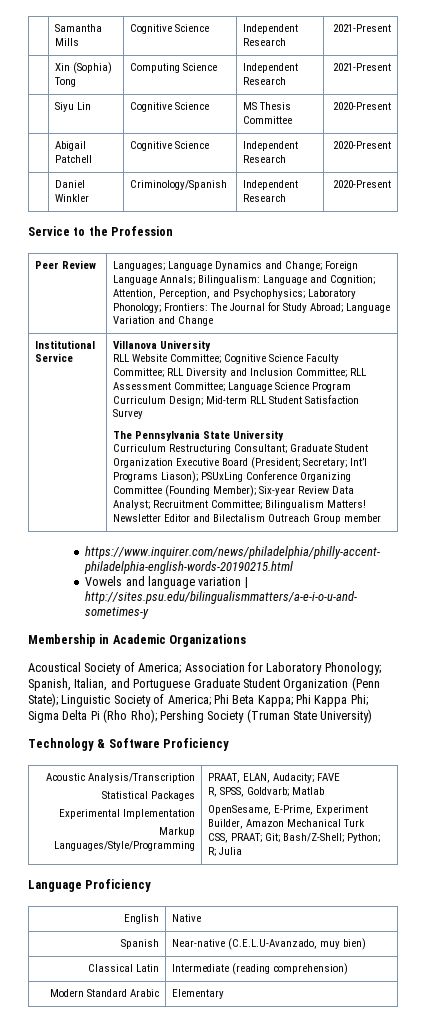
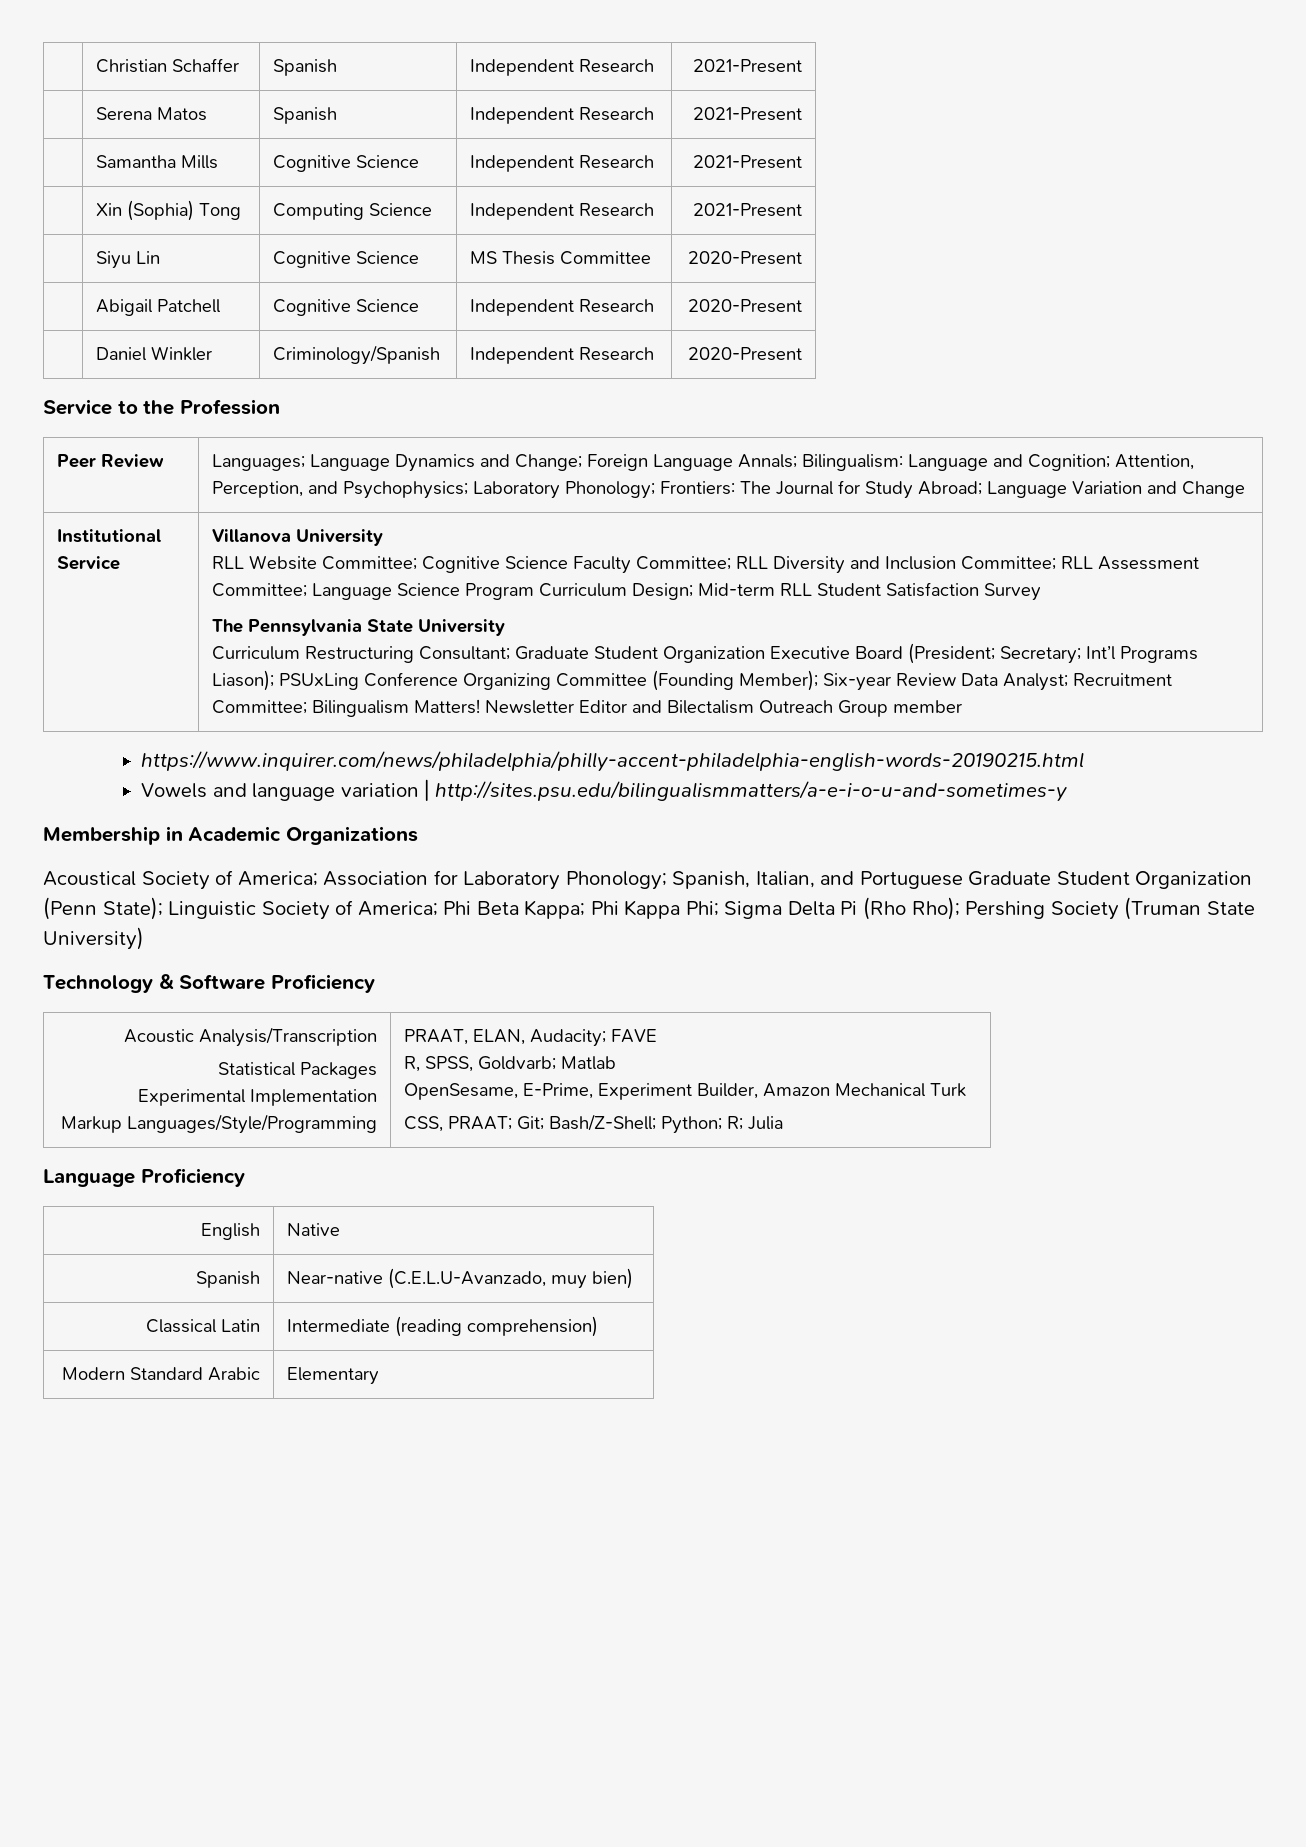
(55, 28) none -> [96,58,240,73] [273,59,338,76] [470,59,655,76] [692,59,802,73] [96,107,208,121] [273,107,338,124] [470,107,655,124] [692,107,802,121] | Christian Schaffer | Spanish | Independent Research | 2021-Present // | Serena Matos | Spanish | Independent Research | 2021-Present //

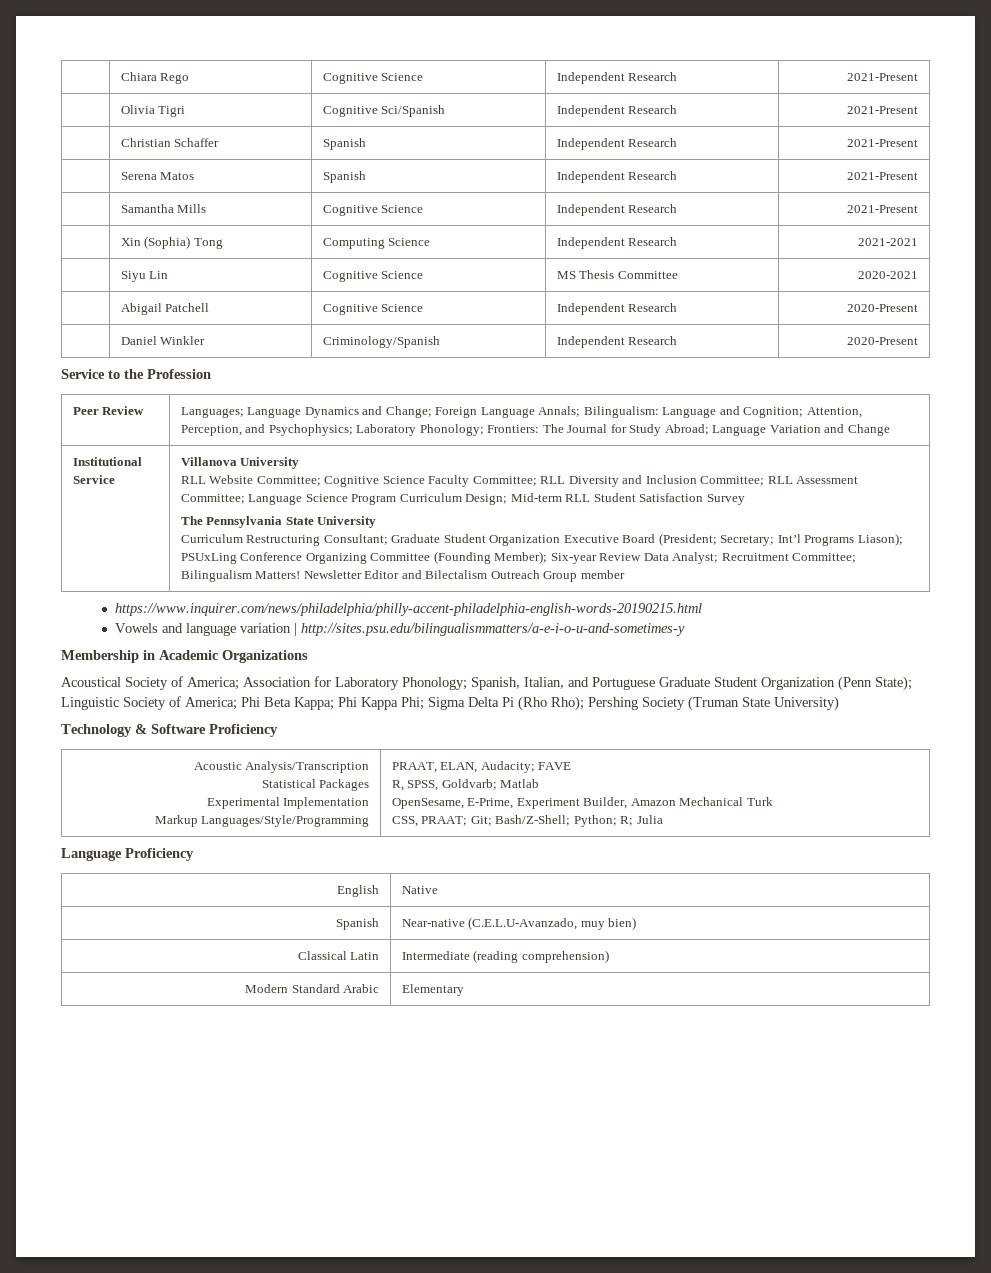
(96, 66) none -> [120,72,190,84] [322,73,424,84] [556,72,678,84] [847,73,919,81] [120,105,186,117] [322,105,446,117] [556,105,678,117] [847,106,919,114] | Chiara Rego | Cognitive Science | Independent Research | 2021-Present // | Olivia Tigri | Cognitive Sci/Spanish | Independent Research | 2021-Present //
[692,203,802,217] 2021-Present -> [858,238,919,246] 2021-2021
[687,251,802,265] 2020-Present -> [858,271,919,279] 2020-2021

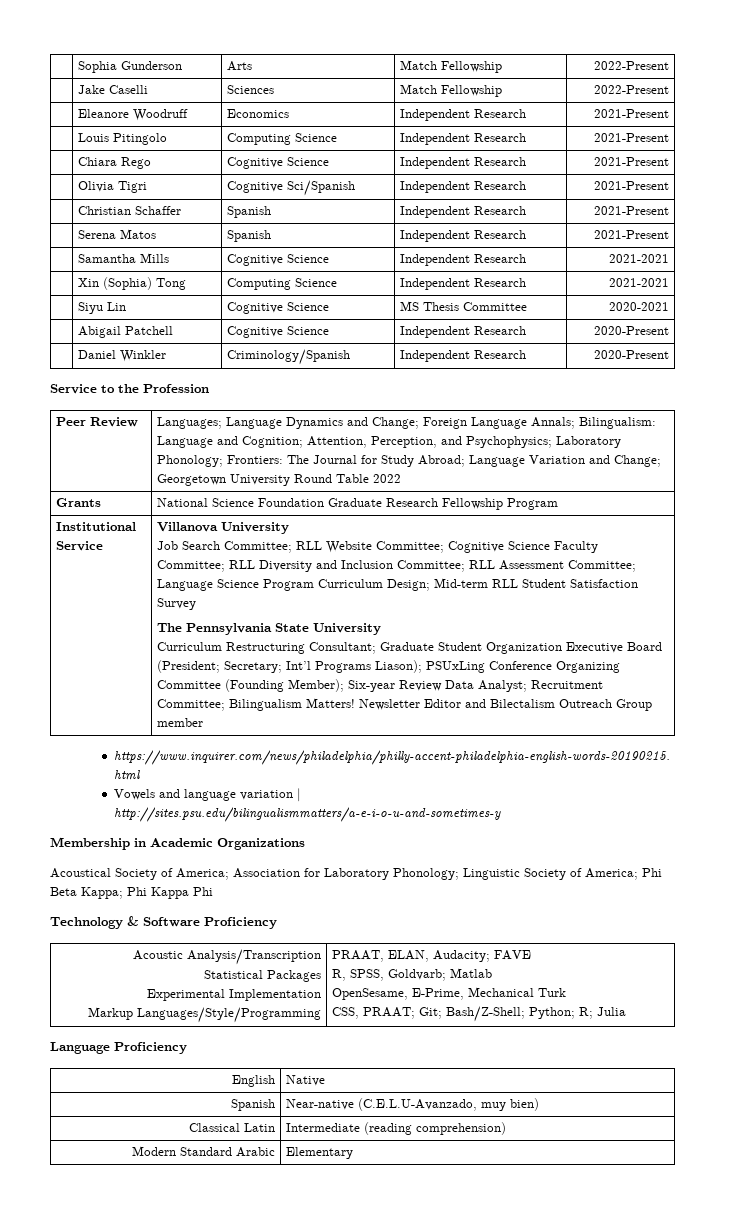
(120, 76) none -> [77,61,182,73] [226,61,252,71] [399,60,502,73] [594,61,670,70] [77,85,148,94] [226,85,274,94] [399,84,502,97] [594,85,670,94] [77,109,188,121] [226,109,289,118] [399,109,526,121] [594,109,670,118] [77,133,167,145] [226,133,337,145] [399,133,526,145] [594,133,670,142] | Sophia Gunderson | Arts | Match Fellowship | 2022-Present // | Jake Caselli | Sciences | Match Fellowship | 2022-Present // | Eleanore Woodruff | Economics | Independent Research | 2021-Present // | Louis Pitingolo | Computing Science | Independent Research | 2021-Present //
[847,205,919,213] 2021-Present -> [609,254,670,263] 2021-2021
[847,424,890,436] Change -> [613,455,661,467] [156,474,401,486] [55,498,101,507] [156,498,558,510] Change; Georgetown University Round Table 2022 // Grants | National Science Foundation Graduate Research Fellowship Program
(300, 463) none -> [156,541,292,553] Job Search Committee;
[471,676,912,691] Spanish, Italian, and Portuguese Graduate Student Organization (Penn State); -> (459, 874) none
[401,696,839,711] Phi; Sigma Delta Pi (Rho Rho); Pershing Society (Truman State University) -> [193,887,213,896] Phi
[516,797,676,809] Experiment Builder, Amazon -> (464, 994) none

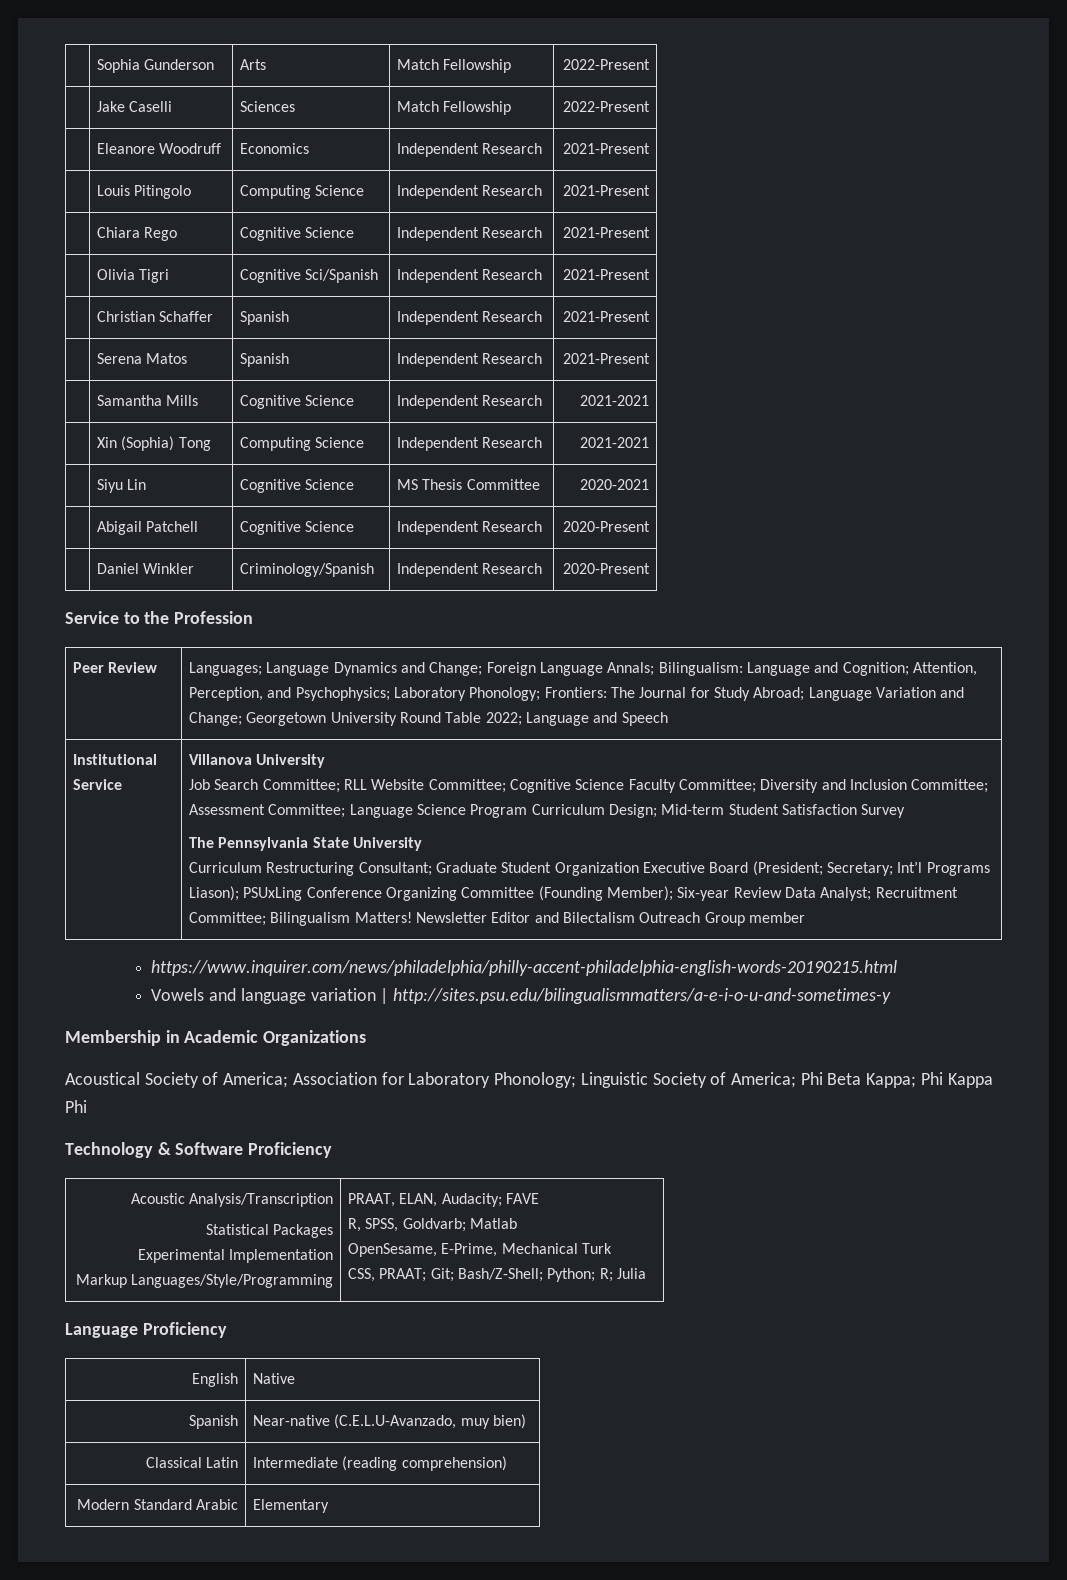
[372,474,401,483] [55,498,101,507] [156,498,558,510] 2022 // Grants | National Science Foundation Graduate Research Fellowship Program -> [485,712,668,726] 2022; Language and Speech
[228,560,255,569] RLL -> (756, 786) none
[468,560,495,569] RLL -> (989, 786) none
[491,579,518,588] RLL -> (725, 809) none

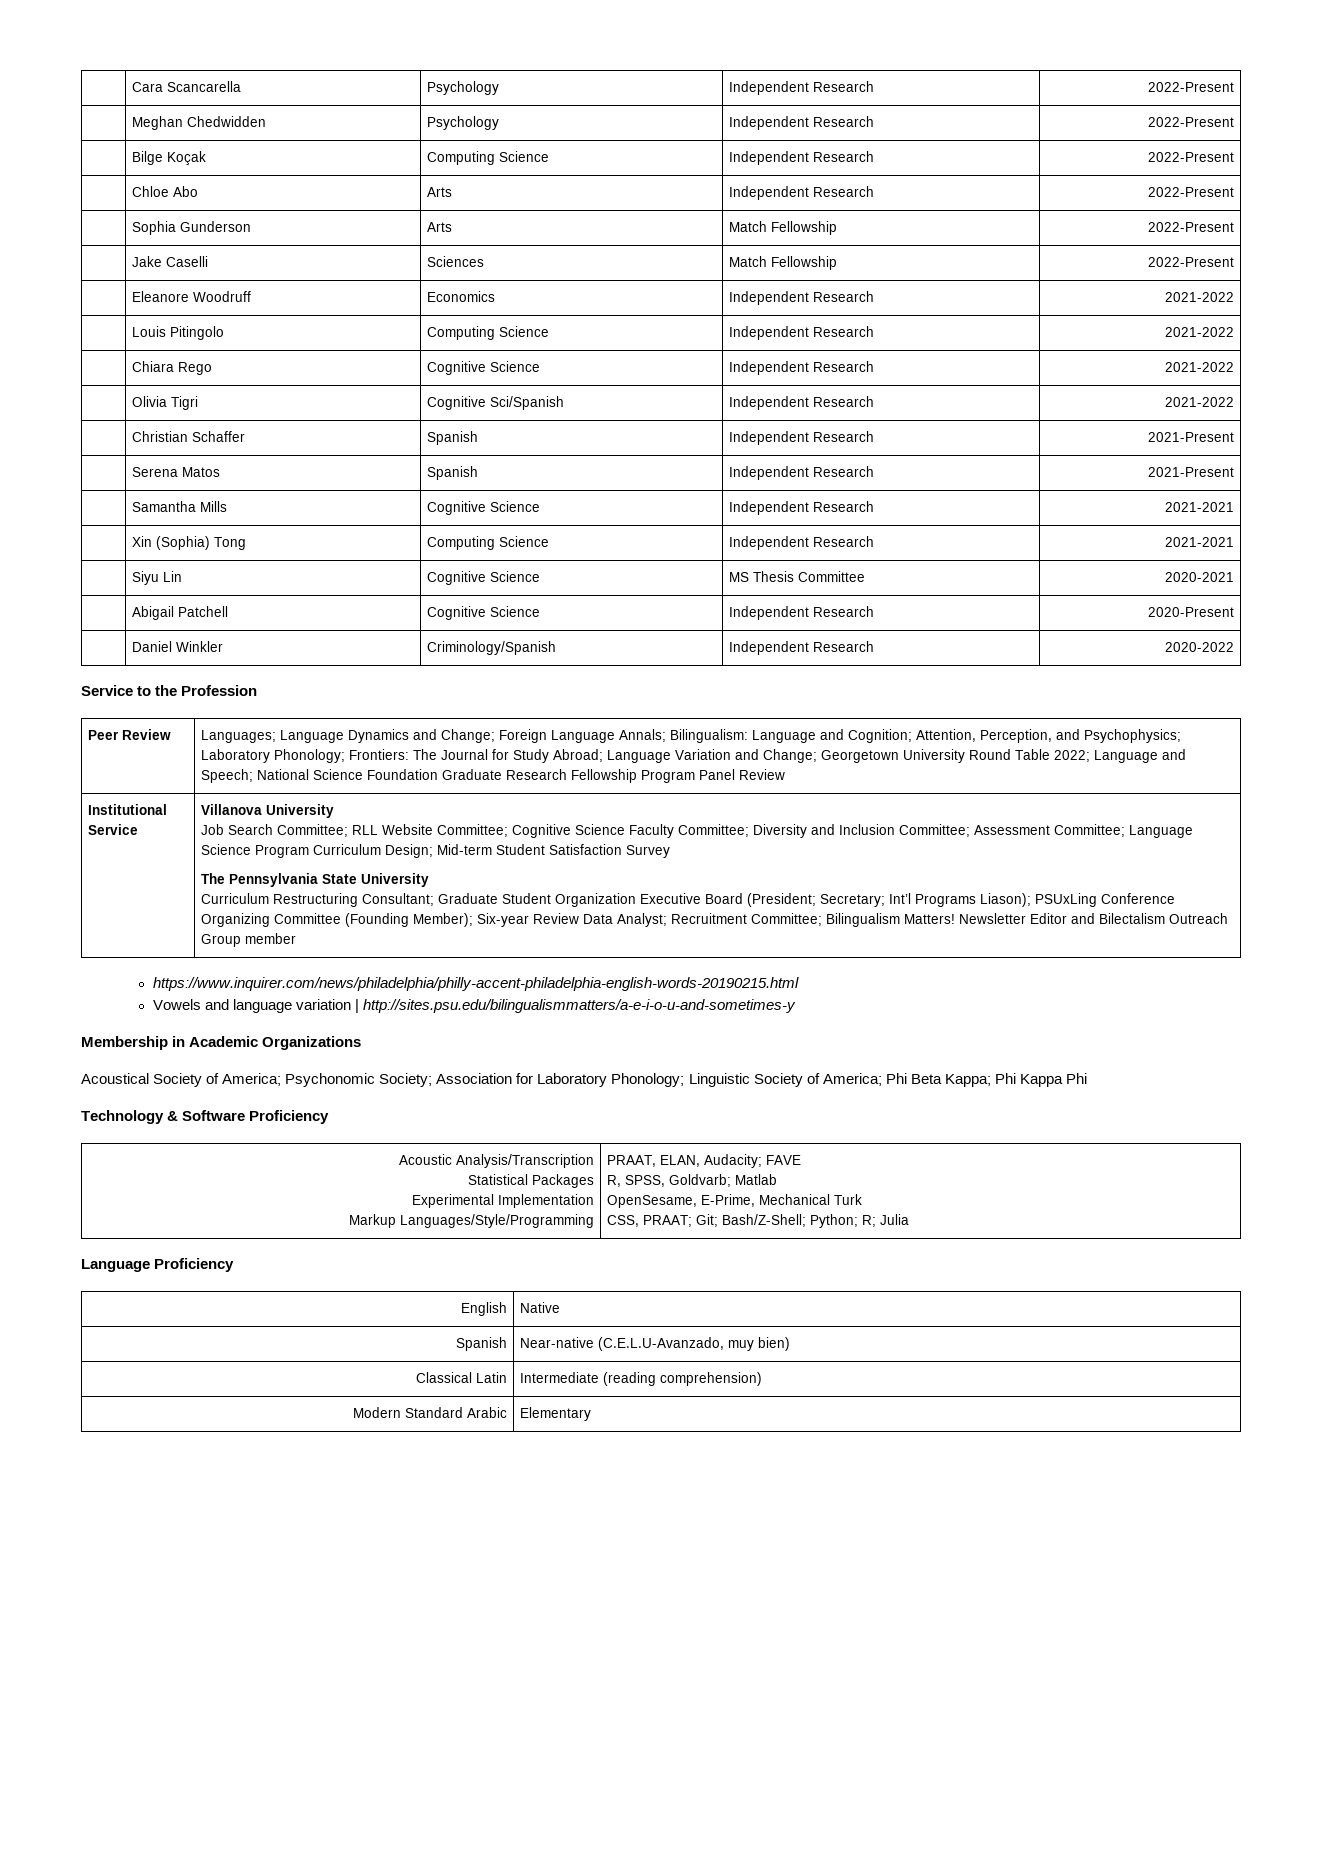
(97, 66) none -> [132,81,242,92] [427,81,500,95] [729,81,875,95] [1147,82,1234,92] [132,116,267,130] [427,116,500,130] [729,116,875,130] [1147,117,1234,127] [132,151,207,165] [427,151,550,165] [729,151,875,165] [1147,152,1234,162] [132,186,199,197] [427,187,453,197] [729,186,875,200] [1147,187,1234,197] | Cara Scancarella | Psychology | Independent Research | 2022-Present // | Meghan Chedwidden | Psychology | Independent Research | 2022-Present // | Bilge Koçak | Computing Science | Independent Research | 2022-Present // | Chloe Abo | Arts | Independent Research | 2022-Present //
[562,143,650,154] 2021-Present -> [1164,292,1234,302] 2021-2022
[562,185,650,196] 2021-Present -> [1164,327,1234,337] 2021-2022
[562,227,650,238] 2021-Present -> [1164,362,1234,372] 2021-2022
[562,269,650,280] 2021-Present -> [1164,397,1234,407] 2021-2022
[562,563,650,574] 2020-Present -> [1164,642,1234,652] 2020-2022
[621,712,668,726] Speech -> [201,769,786,783] Speech; National Science Foundation Graduate Research Fellowship Program Panel Review
(289, 1080) none -> [285,1073,433,1087] Psychonomic Society;

